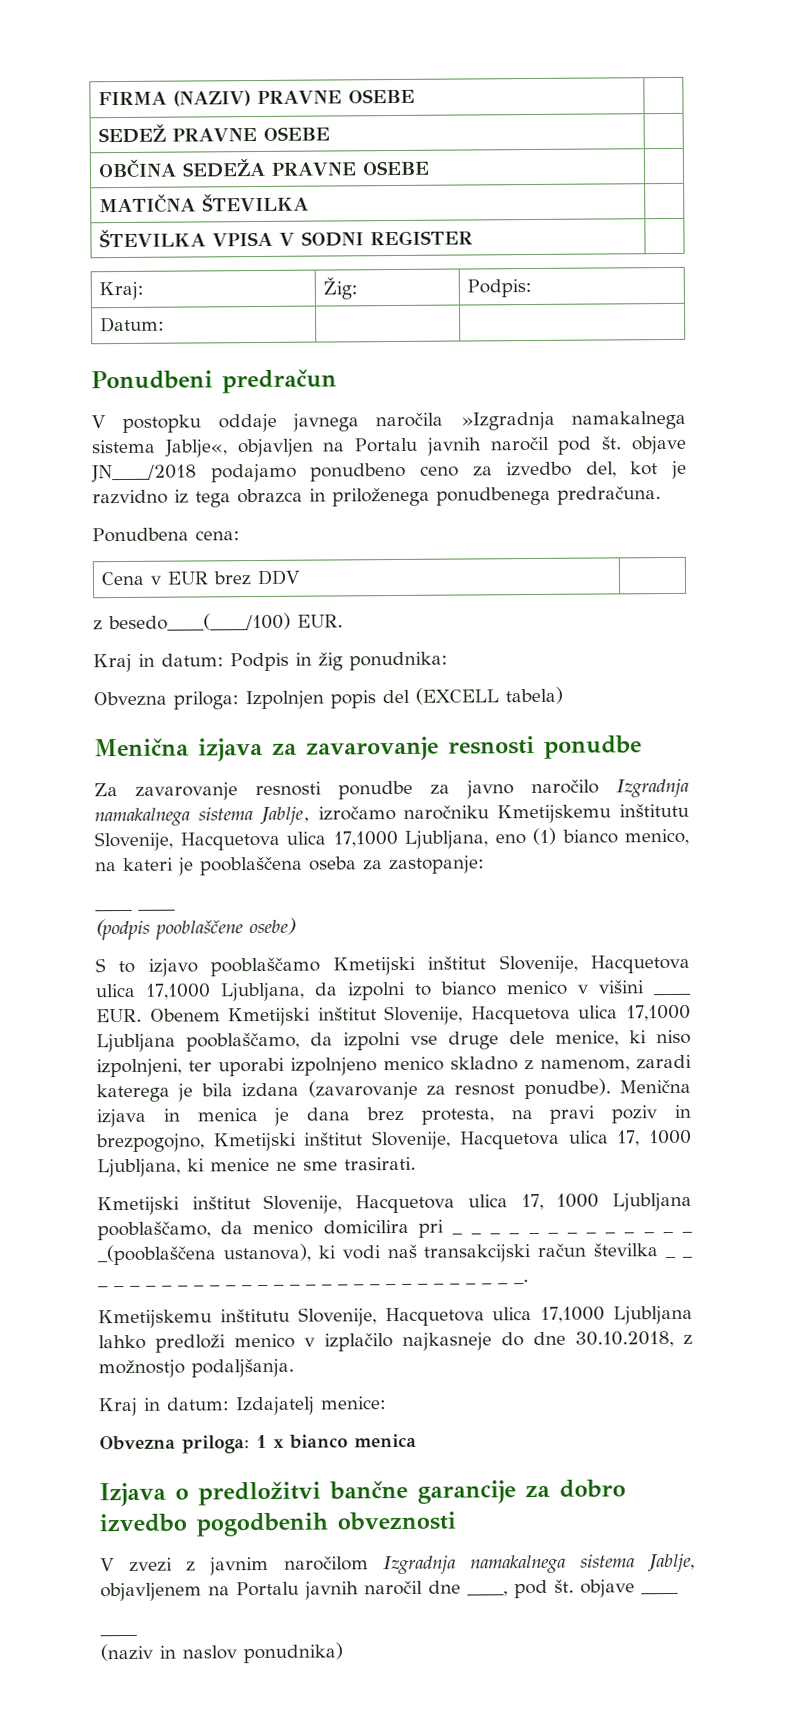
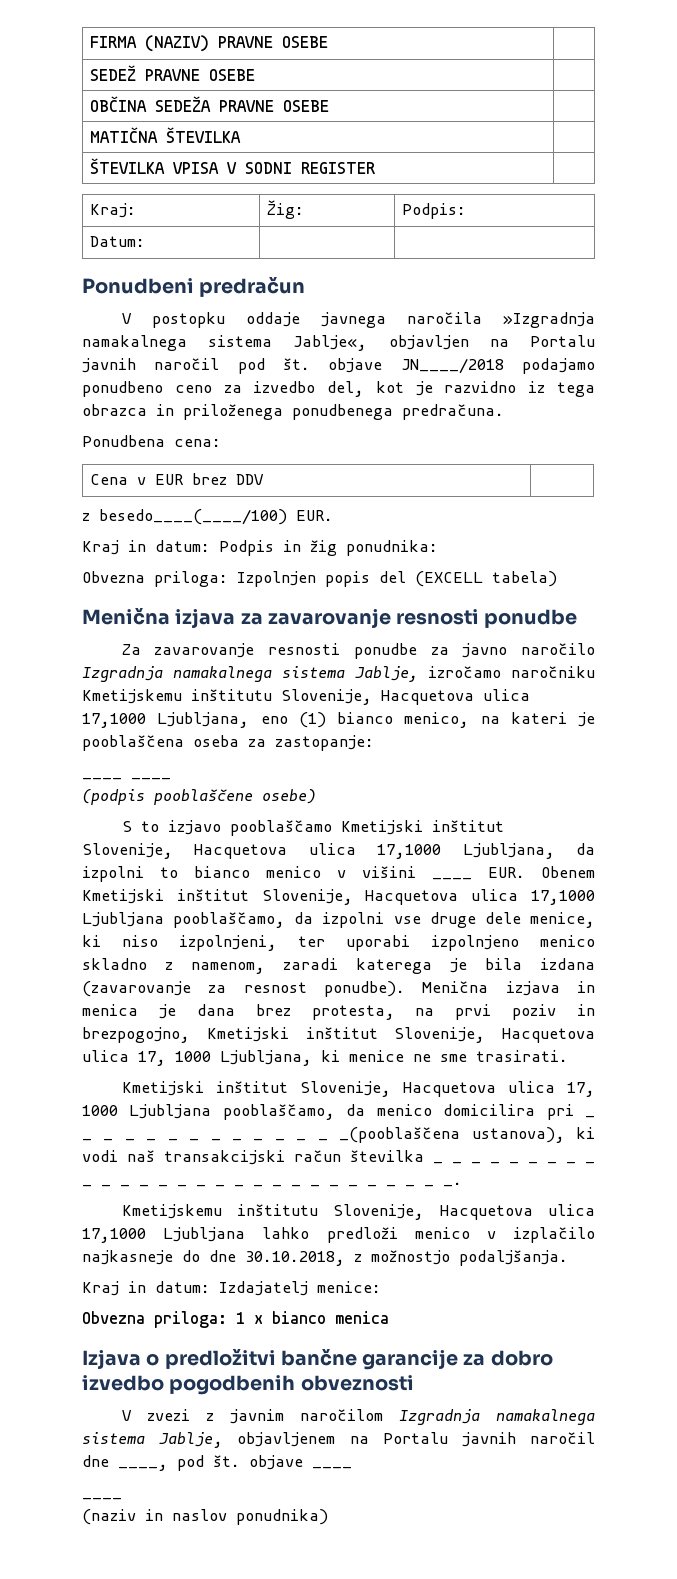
[549,1105,596,1124] pravi -> [455,1004,492,1020] prvi

